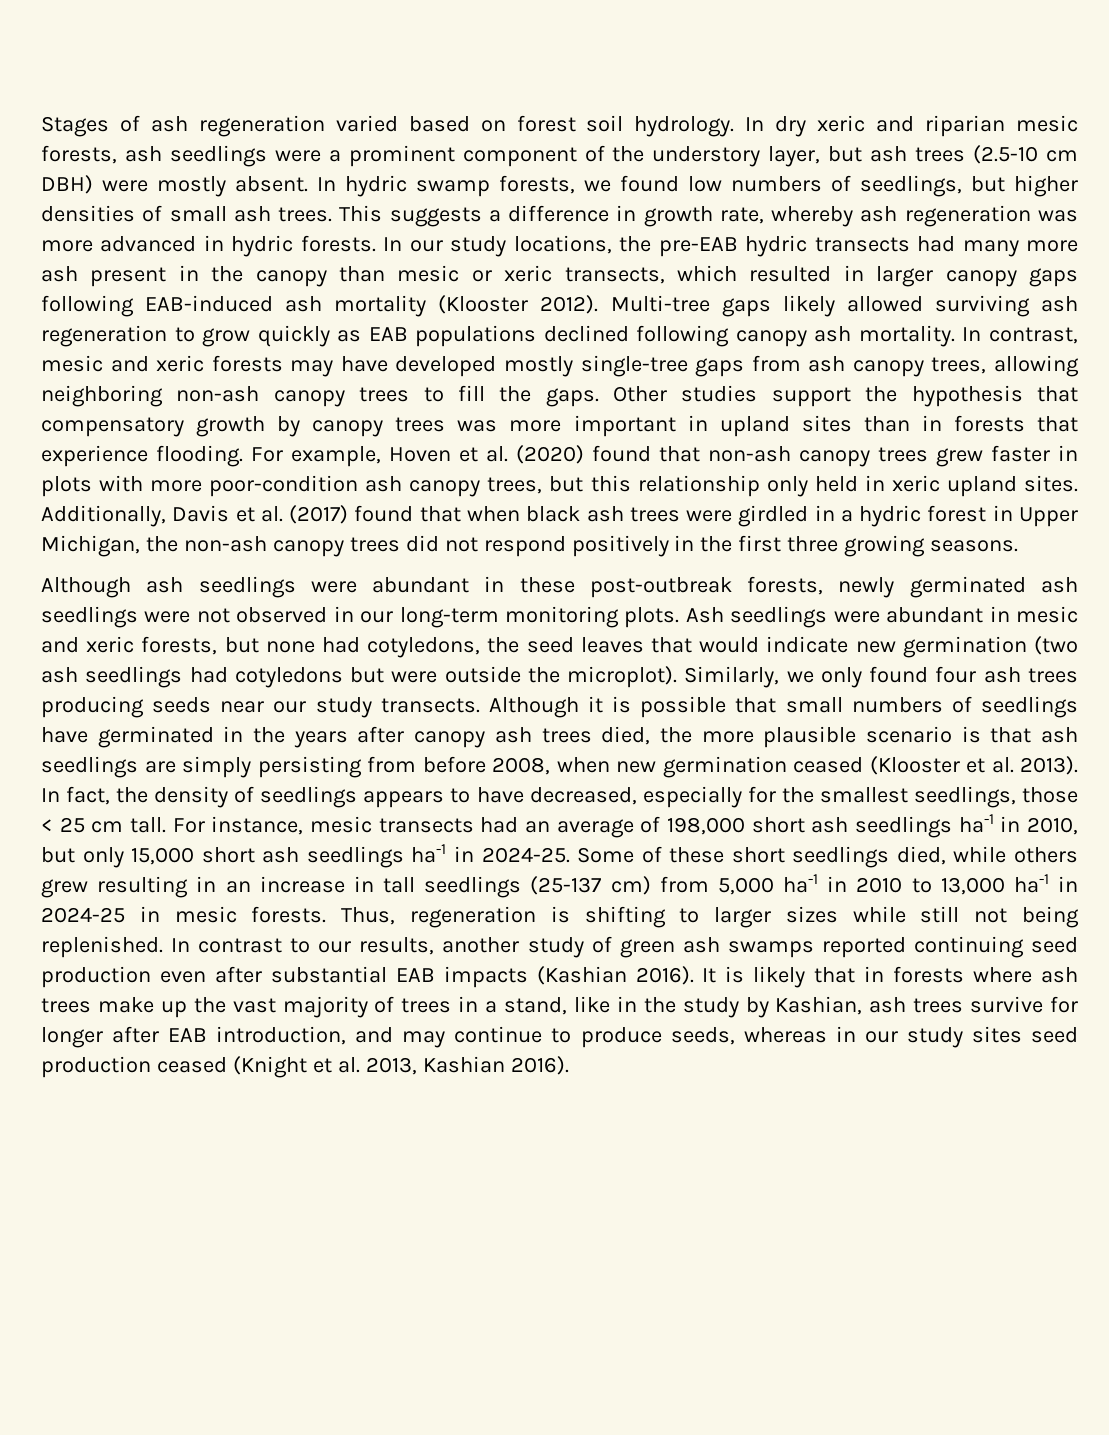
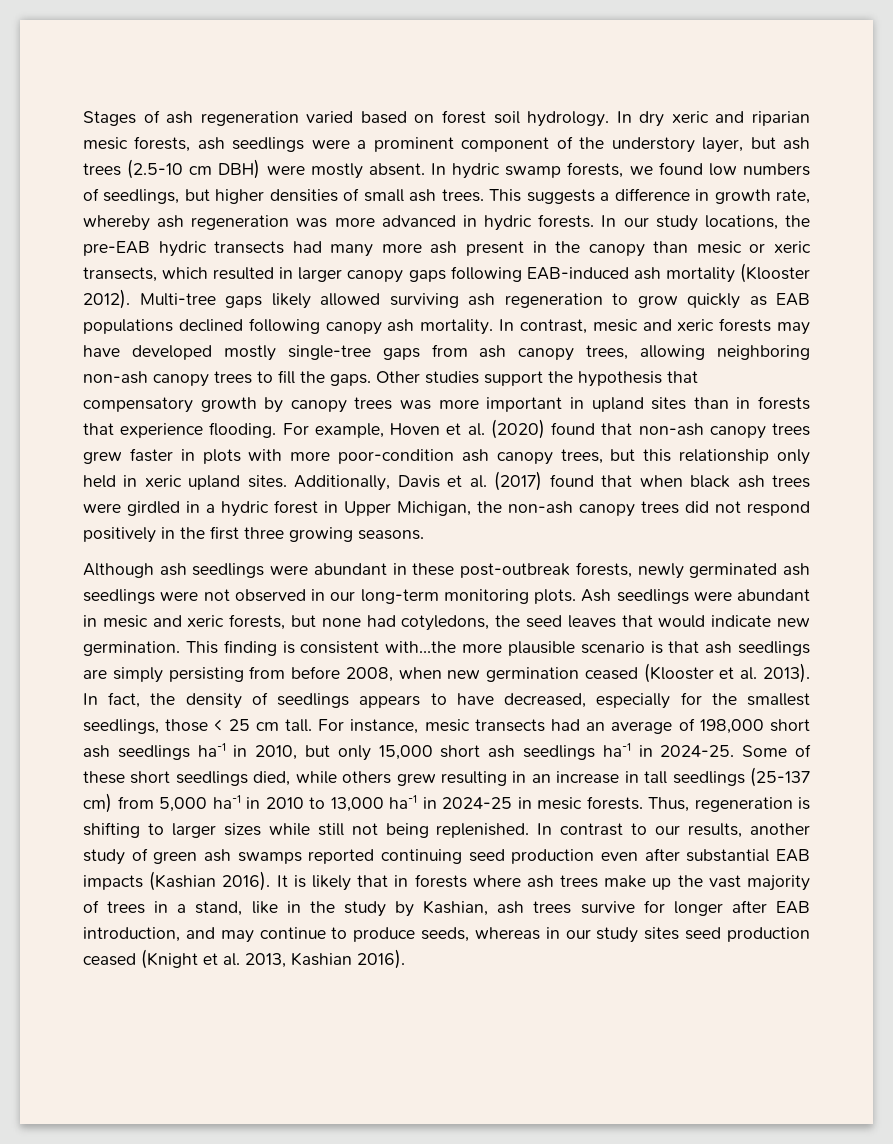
[902,636,1079,658] [41,666,1078,688] [41,696,1078,718] [41,726,692,748] germination (two ash seedlings had cotyledons but were outside the microplot). Similarly, we only found four ash trees producing seeds near our study transects. Although it is possible that small numbers of seedlings have germinated in the years after canopy ash trees died, the -> [83,640,457,656] germination. This finding is consistent with…the

